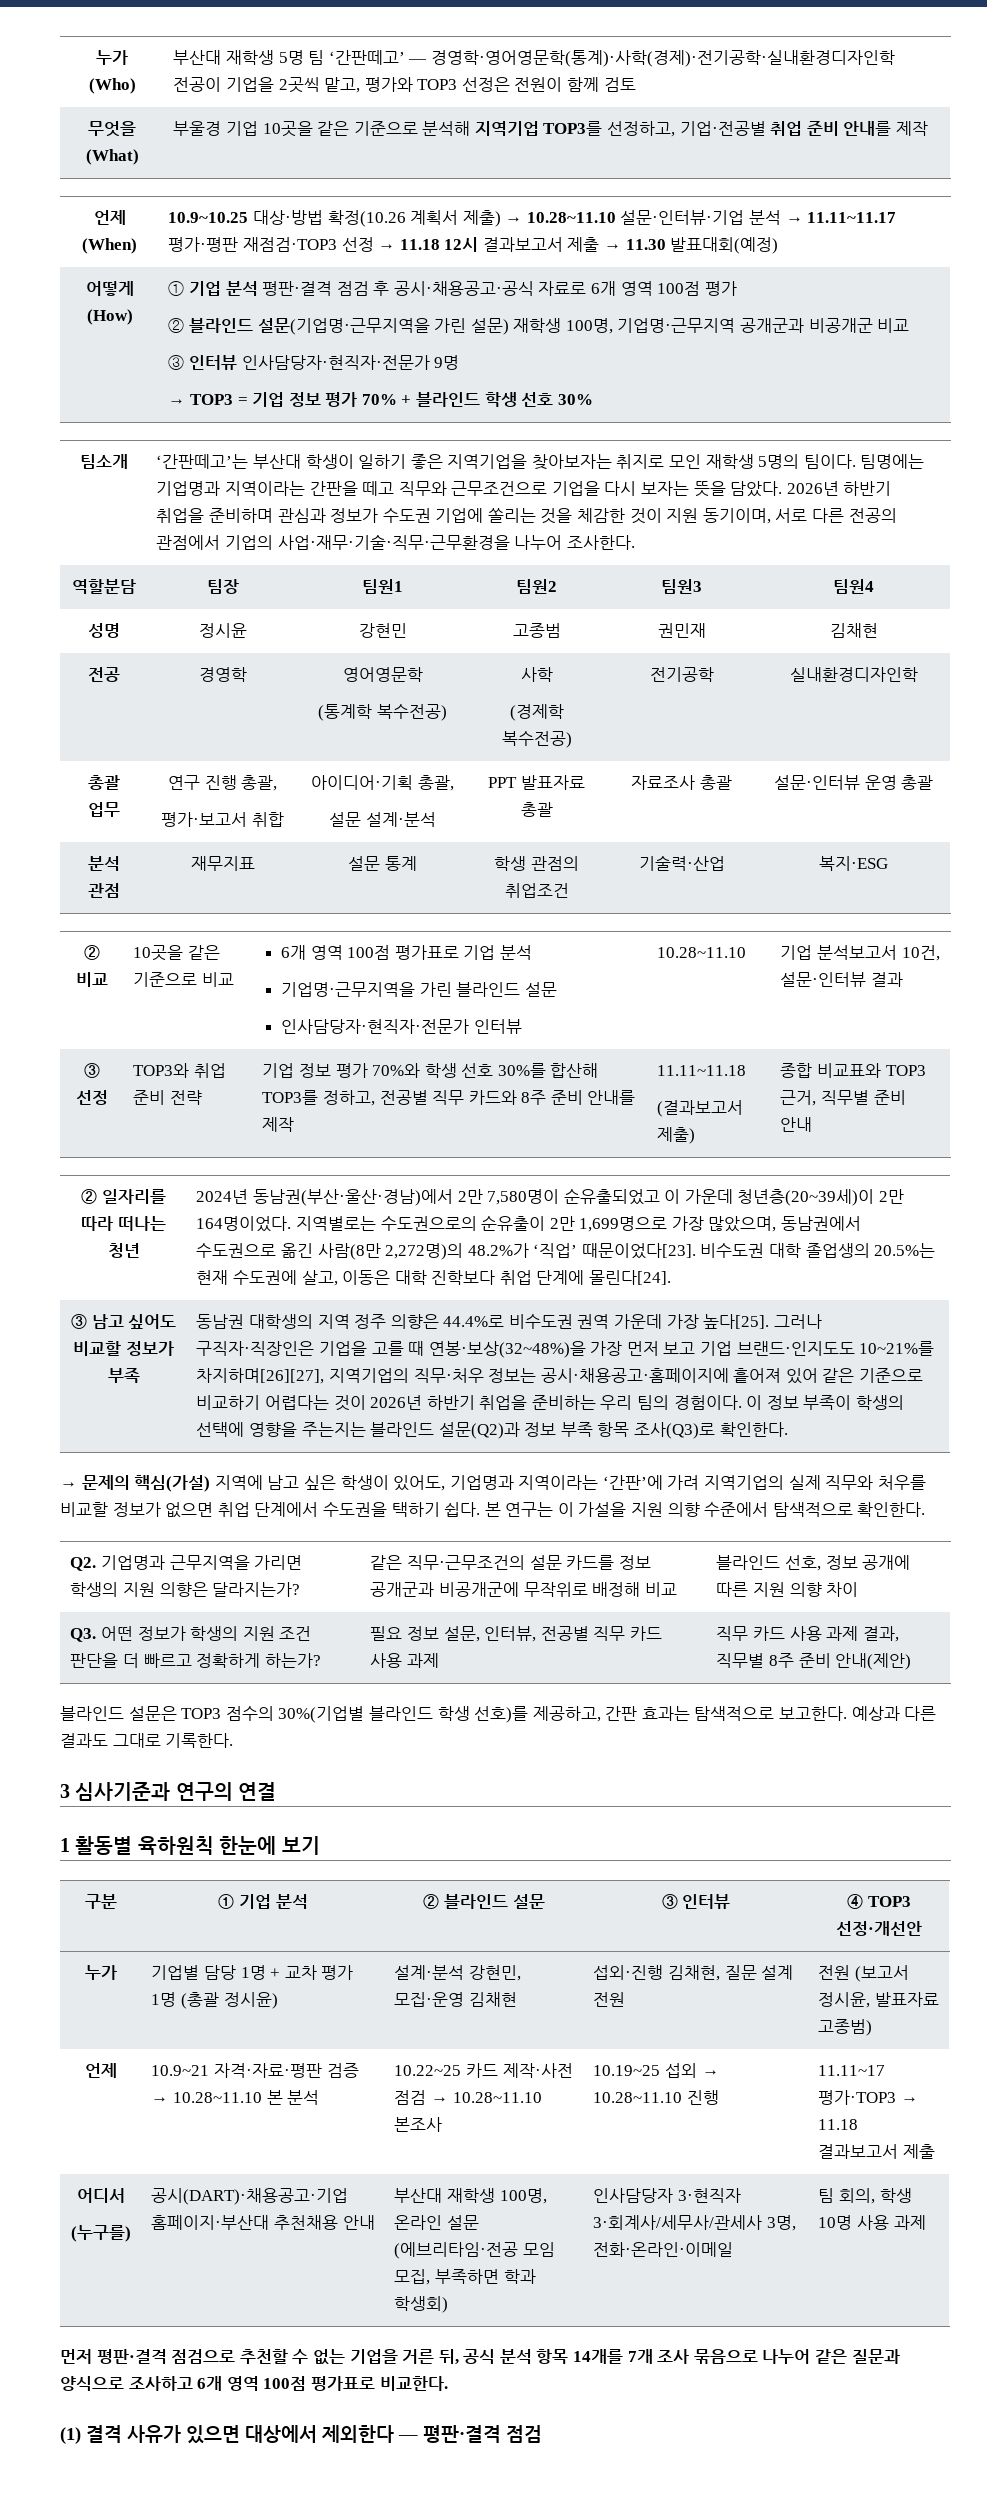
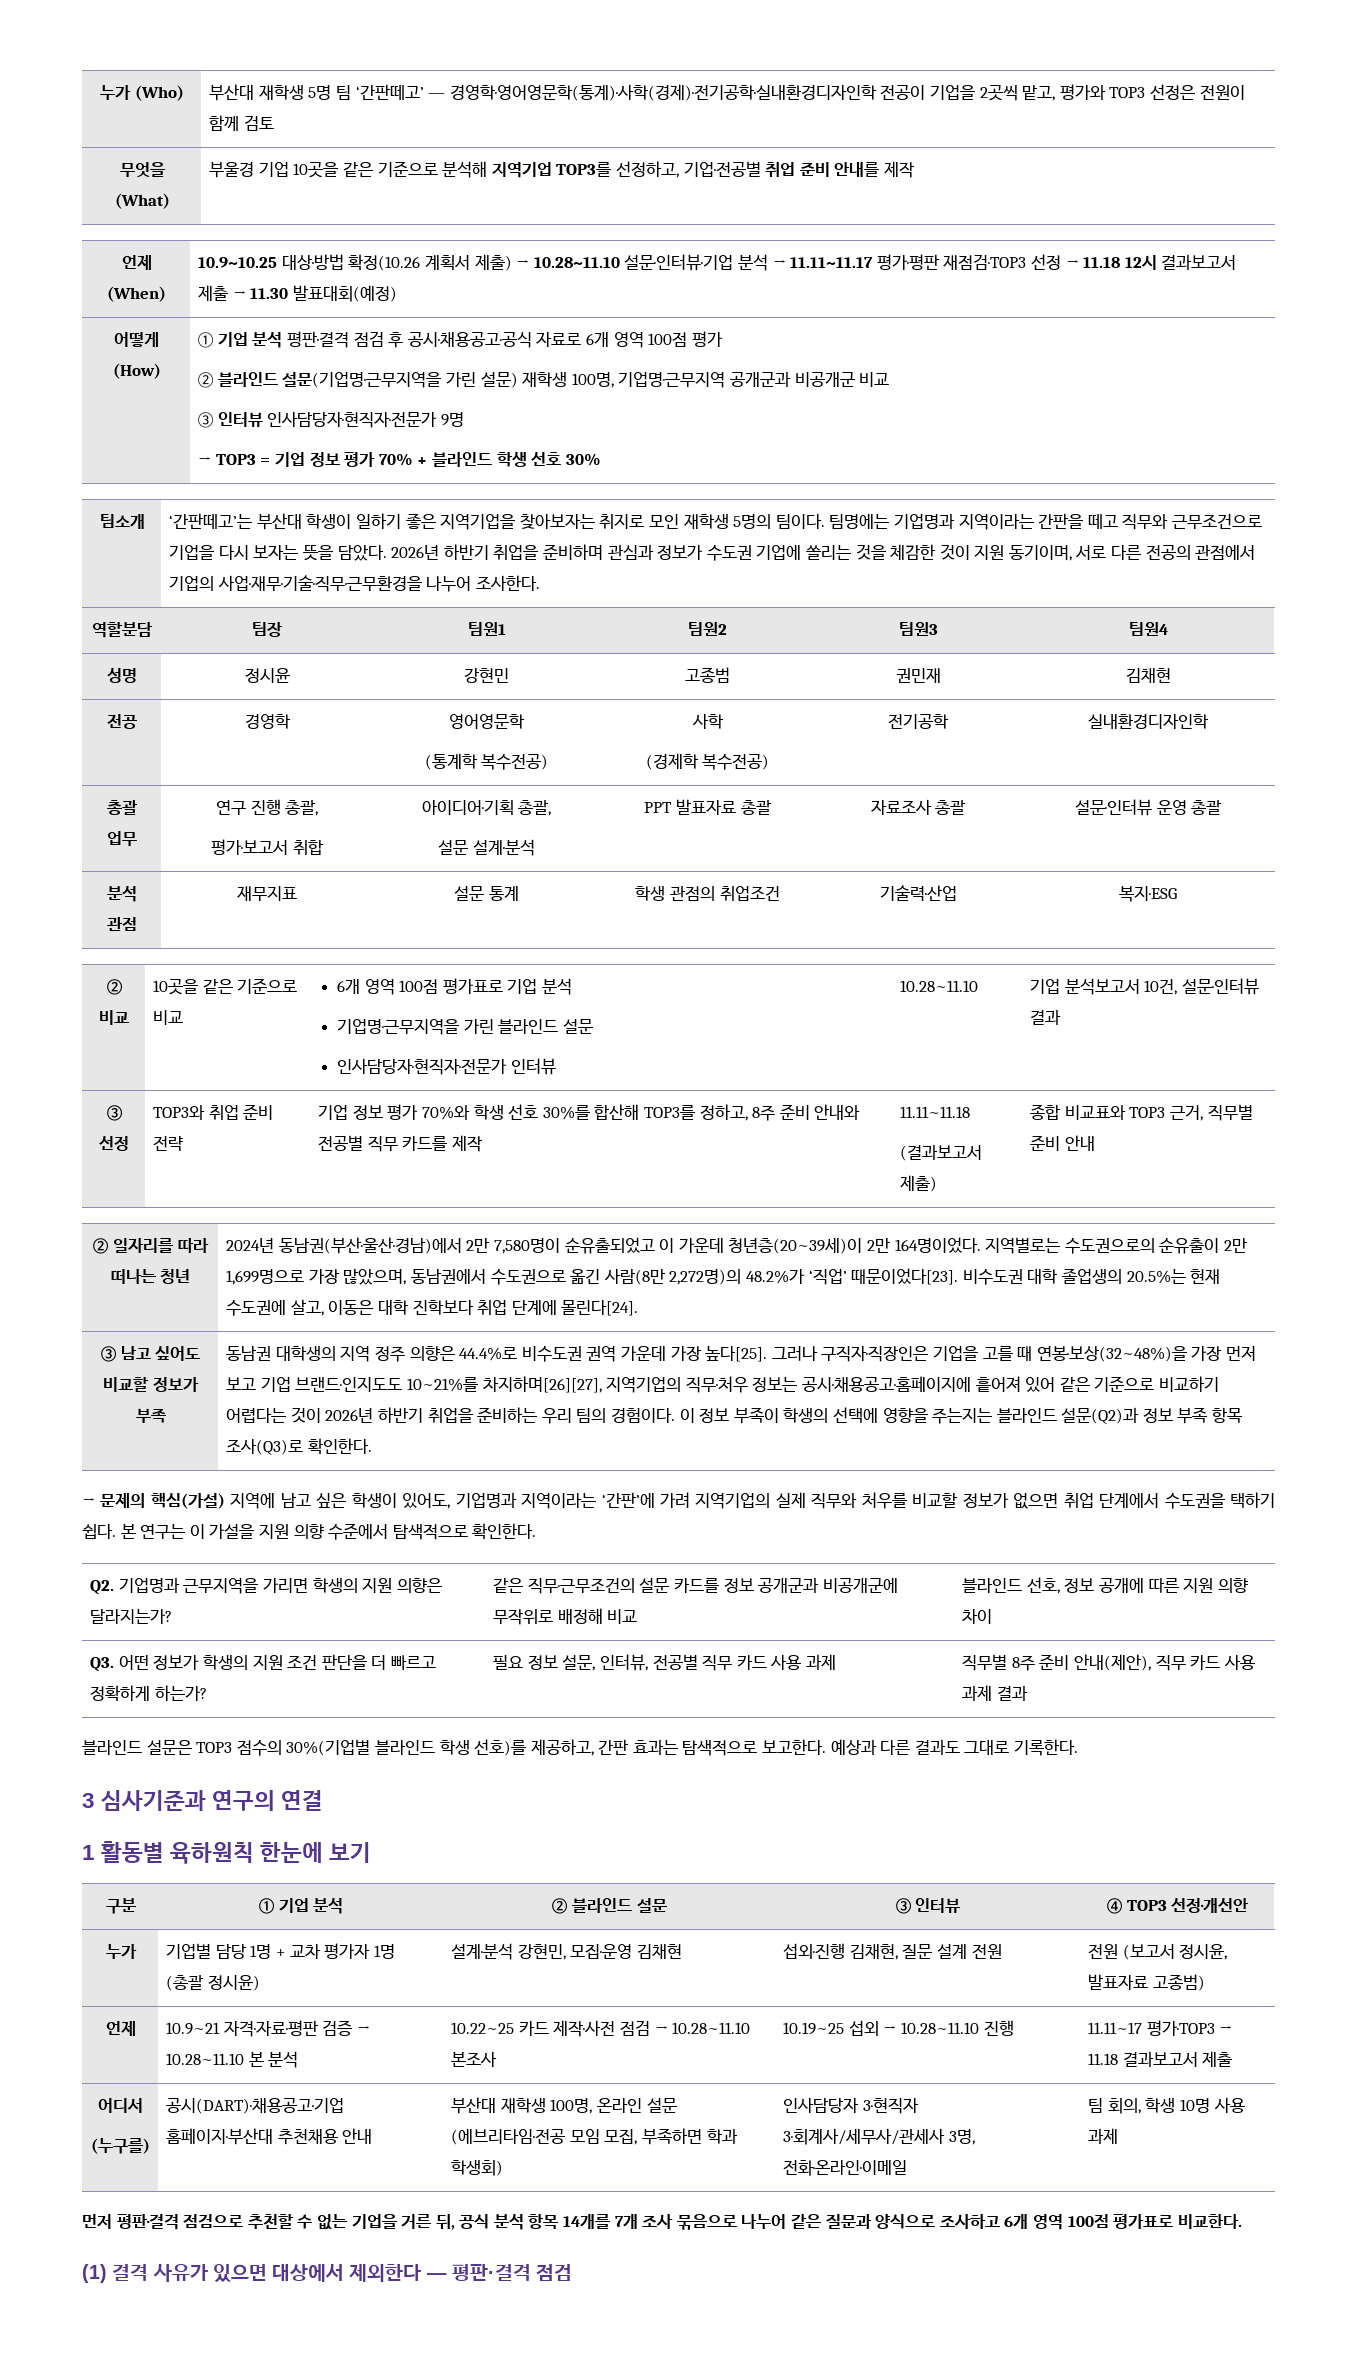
[379,1090,636,1105] 전공별 직무 카드와 8주 준비 안내를 -> [752,1104,861,1121] [318,1135,448,1152] 8주 준비 안내와 전공별 직무 카드를
[716,1626,899,1642] [716,1653,912,1670] 직무 카드 사용 과제 결과, 직무별 8주 준비 안내(제안) -> [962,1654,1255,1671] [962,1685,1028,1701] 직무별 8주 준비 안내(제안), 직무 카드 사용 과제 결과
[321,1965,354,1980] 평가 -> [324,1943,371,1959] 평가자

